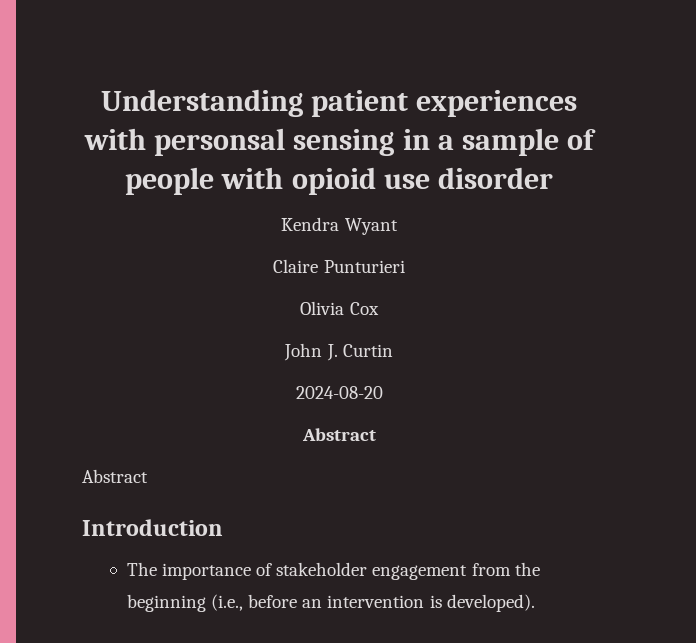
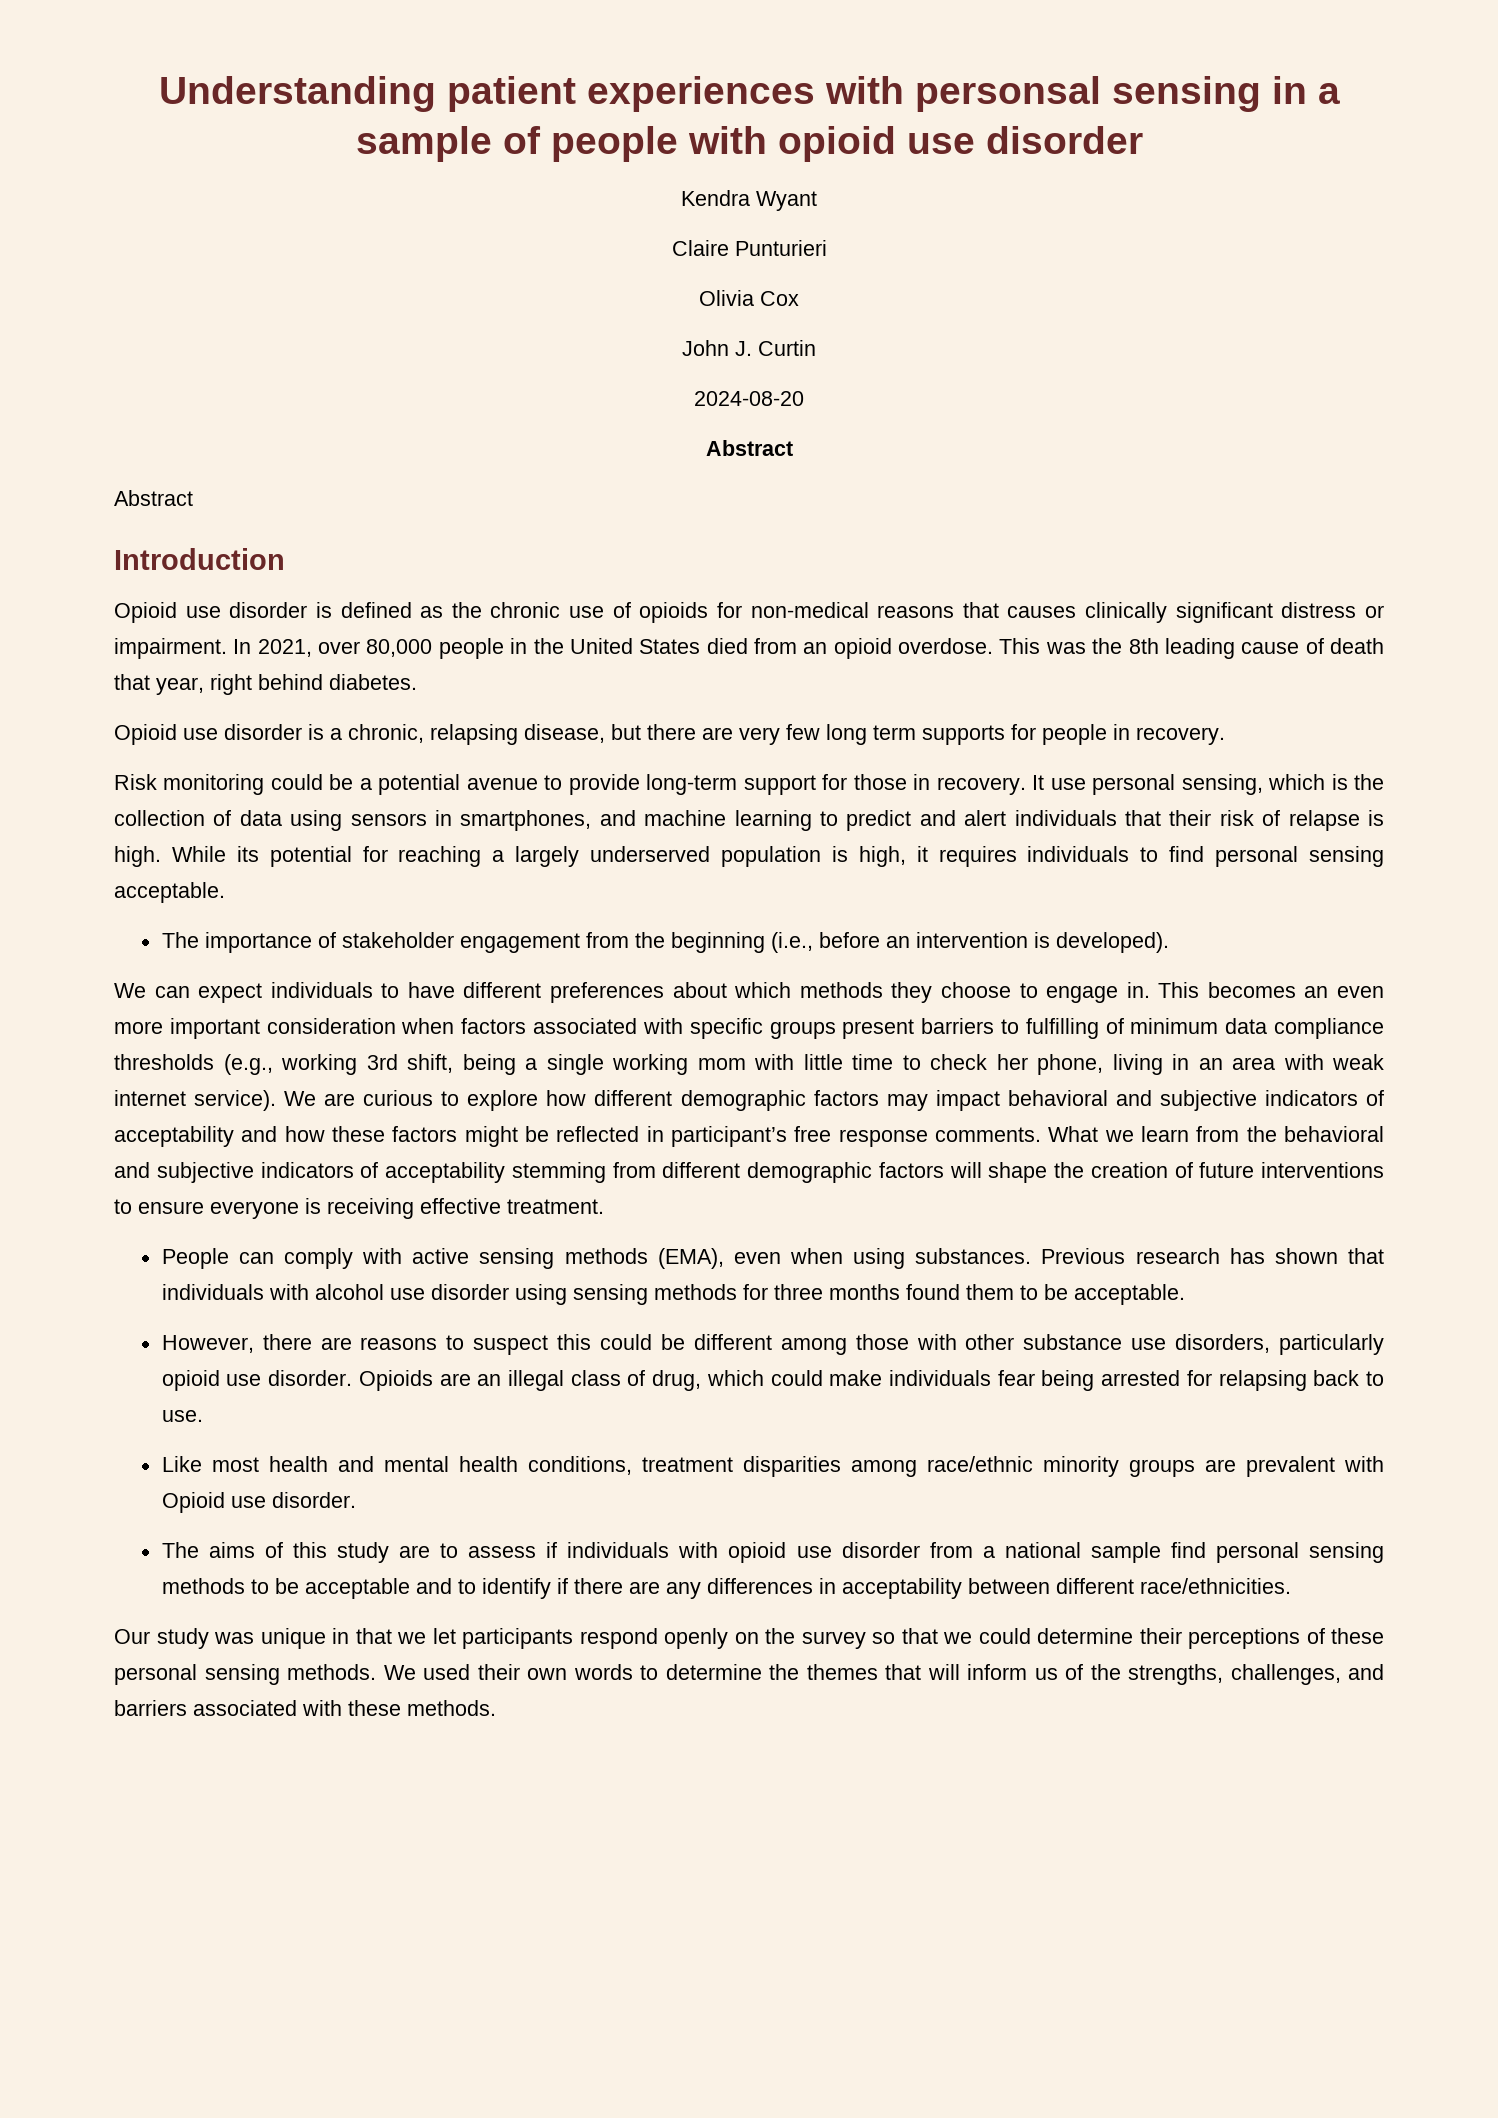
(223, 527) none -> [114,602,1384,623] [114,638,1384,659] [114,674,417,695] [114,724,1225,745] [114,774,1384,795] [114,810,1385,831] [114,846,1385,867] [114,882,225,903] // Opioid use disorder is defined as the chronic use of opioids for non-medical reasons that causes clinically significant distress or impairment. In 2021, over 80,000 people in the United States died from an opioid overdose. This was the 8th leading cause of death that year, right behind diabetes. // Opioid use disorder is a chronic, relapsing disease, but there are very few long term supports for people in recovery. // Risk monitoring could be a potential avenue to provide long-term support for those in recovery. It use personal sensing, which is the collection of data using sensors in smartphones, and machine learning to predict and alert individuals that their risk of relapse is high. While its potential for reaching a largely underserved population is high, it requires individuals to find personal sensing acceptable.
(535, 603) none -> [114,982,1384,1003] [114,1018,1384,1039] [114,1054,1384,1075] [114,1090,1384,1111] [114,1126,1384,1147] [114,1162,1384,1183] [114,1198,604,1219] [161,1248,1385,1269] [161,1284,1185,1305] [161,1334,1385,1355] [161,1370,1384,1391] [161,1410,203,1422] [161,1456,1384,1477] [161,1492,356,1513] [161,1542,1384,1563] [161,1578,1291,1599] [114,1628,1384,1649] [114,1664,1384,1685] [114,1700,496,1716] // We can expect individuals to have different preferences about which methods they choose to engage in. This becomes an even more important consideration when factors associated with specific groups present barriers to fulfilling of minimum data compliance thresholds (e.g., working 3rd shift, being a single working mom with little time to check her phone, living in an area with weak internet service). We are curious to explore how different demographic factors may impact behavioral and subjective indicators of acceptability and how these factors might be reflected in participant’s free response comments. What we learn from the behavioral and subjective indicators of acceptability stemming from different demographic factors will shape the creation of future interventions to ensure everyone is receiving effective treatment. // People can comply with active sensing methods (EMA), even when using substances. Previous research has shown that individuals with alcohol use disorder using sensing methods for three months found them to be acceptable. // However, there are reasons to suspect this could be different among those with other substance use disorders, particularly opioid use disorder. Opioids are an illegal class of drug, which could make individuals fear being arrested for relapsing back to use. // Like most health and mental health conditions, treatment disparities among race/ethnic minority groups are prevalent with Opioid use disorder. // The aims of this study are to assess if individuals with opioid use disorder from a national sample find personal sensing methods to be acceptable and to identify if there are any differences in acceptability between different race/ethnicities. // Our study was unique in that we let participants respond openly on the survey so that we could determine their perceptions of these personal sensing methods. We used their own words to determine the themes that will inform us of the strengths, challenges, and barriers associated with these methods.

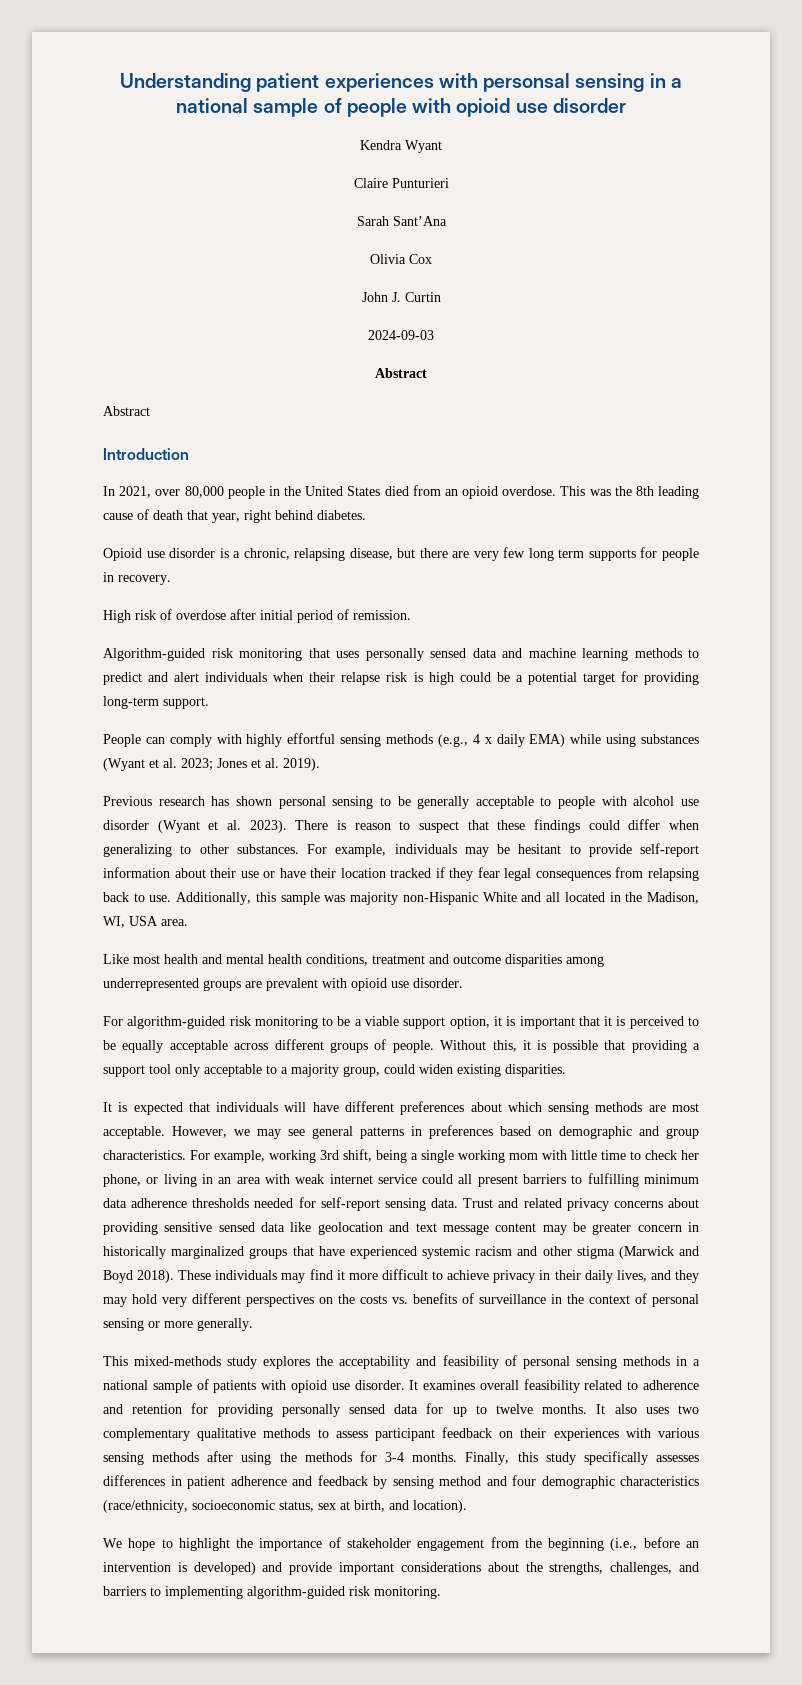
(1340, 93) none -> [176,98,249,113] national
(827, 248) none -> [356,216,447,226] // Sarah Sant’Ana
[694,391,804,406] 2024-08-20 -> [368,330,434,340] 2024-09-03
[114,602,1384,623] [114,638,227,659] Opioid use disorder is defined as the chronic use of opioids for non-medical reasons that causes clinically significant distress or impairment. -> (189, 454) none
[114,774,1384,795] [114,810,592,831] Risk monitoring could be a potential avenue to provide long-term support for those in recovery. It use personal sensing, which is the collection of data using sensors in smartphones, -> [103,609,411,623] [103,648,497,661] High risk of overdose after initial period of remission. // Algorithm-guided risk monitoring that uses personally sensed data
(812, 820) none -> [634,648,682,658] methods
[1124,810,1385,831] [114,846,1385,867] [114,882,225,903] [161,932,1169,953] [114,982,400,1003] that their risk of relapse is high. While its potential for reaching a largely underserved population is high, it requires individuals to find personal sensing acceptable. // The importance of stakeholder engagement from the beginning (i.e., before an intervention is developed). // We can expect individuals to -> [273,671,699,685] [103,696,209,709] [103,733,700,747] [103,758,320,771] [103,796,699,809] [103,819,699,833] [103,843,699,857] [103,867,700,881] [103,892,699,905] [103,916,188,928] [103,954,604,967] [103,978,463,991] [103,1016,699,1029] [103,1039,700,1053] [103,1064,566,1077] [103,1102,307,1115] when their relapse risk is high could be a potential target for providing long-term support. // People can comply with highly effortful sensing methods (e.g., 4 x daily EMA) while using substances (Wyant et al. 2023; Jones et al. 2019). // Previous research has shown personal sensing to be generally acceptable to people with alcohol use disorder (Wyant et al. 2023). There is reason to suspect that these findings could differ when generalizing to other substances. For example, individuals may be hesitant to provide self-report information about their use or have their location tracked if they fear legal consequences from relapsing back to use. Additionally, this sample was majority non-Hispanic White and all located in the Madison, WI, USA area. // Like most health and mental health conditions, treatment and outcome disparities among underrepresented groups are prevalent with opioid use disorder. // For algorithm-guided risk monitoring to be a viable support option, it is important that it is perceived to be equally acceptable across different groups of people. Without this, it is possible that providing a support tool only acceptable to a majority group, could widen existing disparities. // It is expected that individuals will
[799,982,1384,1003] [114,1018,1384,1039] [114,1054,273,1075] methods they choose to engage in. This becomes an even more important consideration when factors associated with specific groups present barriers to fulfilling of minimum data compliance thresholds (e.g., -> [548,1102,699,1115] [103,1125,699,1139] [103,1150,265,1163] sensing methods are most acceptable. However, we may see general patterns in preferences based on demographic and group characteristics. For example,
(1103, 1064) none -> [146,1177,159,1184] or
[194,1090,1384,1111] [114,1126,1384,1147] [114,1162,1384,1183] [114,1198,604,1219] [161,1248,1385,1269] [161,1284,1185,1305] [161,1334,1385,1355] [161,1370,1384,1391] [161,1410,203,1422] [161,1456,1384,1477] [161,1492,356,1513] [161,1542,1384,1563] [161,1578,1291,1599] [114,1628,1384,1649] [114,1664,1083,1685] service). We are curious to explore how different demographic factors may impact behavioral and subjective indicators of acceptability and how these factors might be reflected in participant’s free response comments. What we learn from the behavioral and subjective indicators of acceptability stemming from different demographic factors will shape the creation of future interventions to ensure everyone is receiving effective treatment. // People can comply with active sensing methods (EMA), even when using substances. Previous research has shown that individuals with alcohol use disorder using sensing methods for three months found them to be acceptable. // However, there are reasons to suspect this could be different among those with other substance use disorders, particularly opioid use disorder. Opioids are an illegal class of drug, which could make individuals fear being arrested for relapsing back to use. // Like most health and mental health conditions, treatment disparities among race/ethnic minority groups are prevalent with Opioid use disorder. // The aims of this study are to assess if individuals with opioid use disorder from a national sample find personal sensing methods to be acceptable and to identify if there are any differences in acceptability between different race/ethnicities. // Our study was unique in that we let participants respond openly on the survey so that we could determine their perceptions of these personal sensing methods. We used their own words to determine the themes that will inform us of -> [377,1173,699,1187] [103,1197,699,1211] [103,1222,699,1235] [103,1246,699,1259] [103,1269,700,1283] [103,1293,699,1307] [103,1318,253,1331] [103,1355,701,1369] [103,1379,699,1393] [103,1403,699,1417] [103,1427,699,1441] [103,1451,699,1465] [103,1475,699,1489] [103,1500,467,1513] [103,1537,699,1551] [103,1562,519,1575] service could all present barriers to fulfilling minimum data adherence thresholds needed for self-report sensing data. Trust and related privacy concerns about providing sensitive sensed data like geolocation and text message content may be greater concern in historically marginalized groups that have experienced systemic racism and other stigma (Marwick and Boyd 2018). These individuals may find it more difficult to achieve privacy in their daily lives, and they may hold very different perspectives on the costs vs. benefits of surveillance in the context of personal sensing or more generally. // This mixed-methods study explores the acceptability and feasibility of personal sensing methods in a national sample of patients with opioid use disorder. It examines overall feasibility related to adherence and retention for providing personally sensed data for up to twelve months. It also uses two complementary qualitative methods to assess participant feedback on their experiences with various sensing methods after using the methods for 3-4 months. Finally, this study specifically assesses differences in patient adherence and feedback by sensing method and four demographic characteristics (race/ethnicity, socioeconomic status, sex at birth, and location). // We hope to highlight the importance of stakeholder engagement from the beginning (i.e., before an intervention is developed) and provide important considerations about
[193,1700,496,1716] associated with these methods. -> [150,1586,441,1599] to implementing algorithm-guided risk monitoring.

